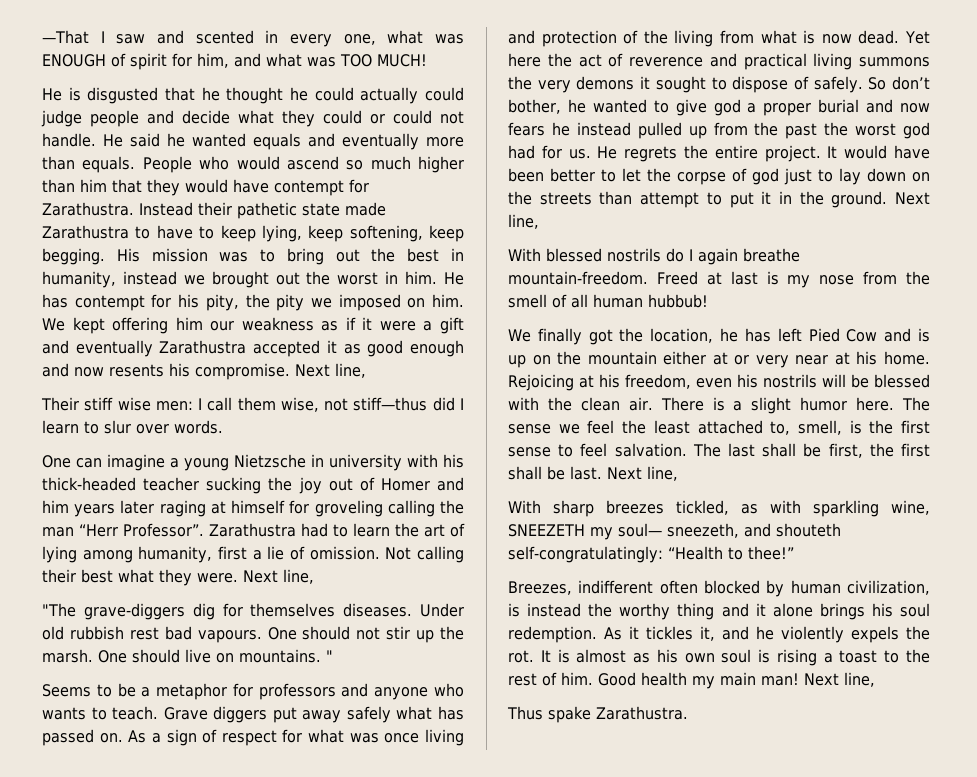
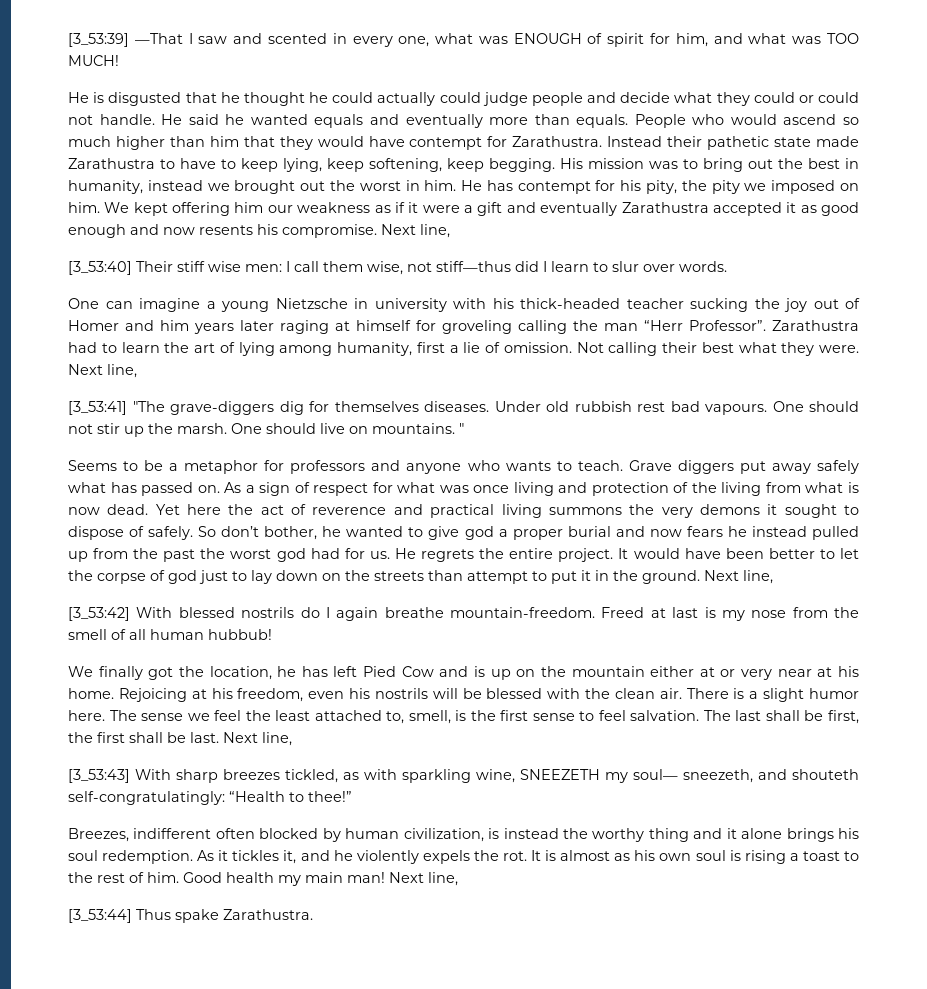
(42, 37) none -> [68,33,129,47] [3_53:39]
(366, 370) none -> [68,261,132,275] [3_53:40]
(314, 576) none -> [68,401,127,415] [3_53:41]
(539, 221) none -> [68,607,130,621] [3_53:42]
(678, 473) none -> [68,769,130,783] [3_53:43]
(875, 679) none -> [68,909,132,923] [3_53:44]

